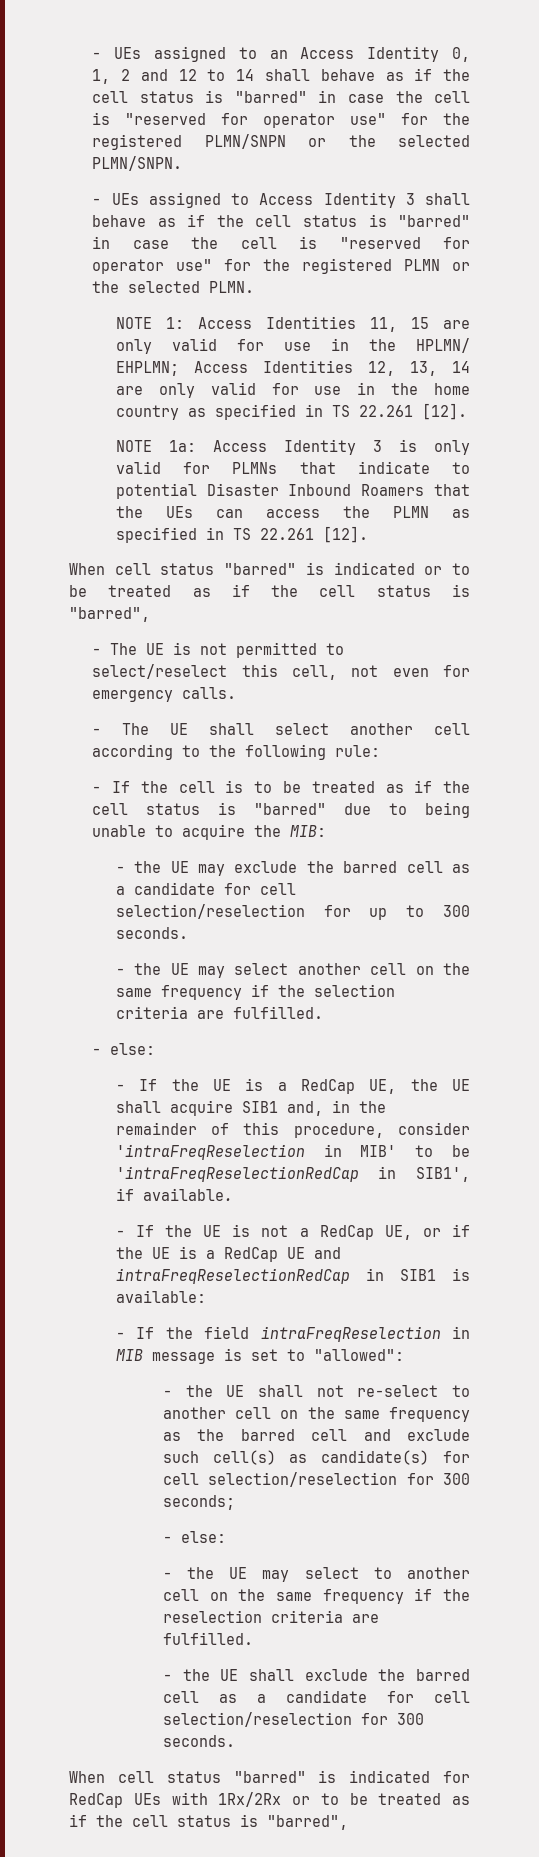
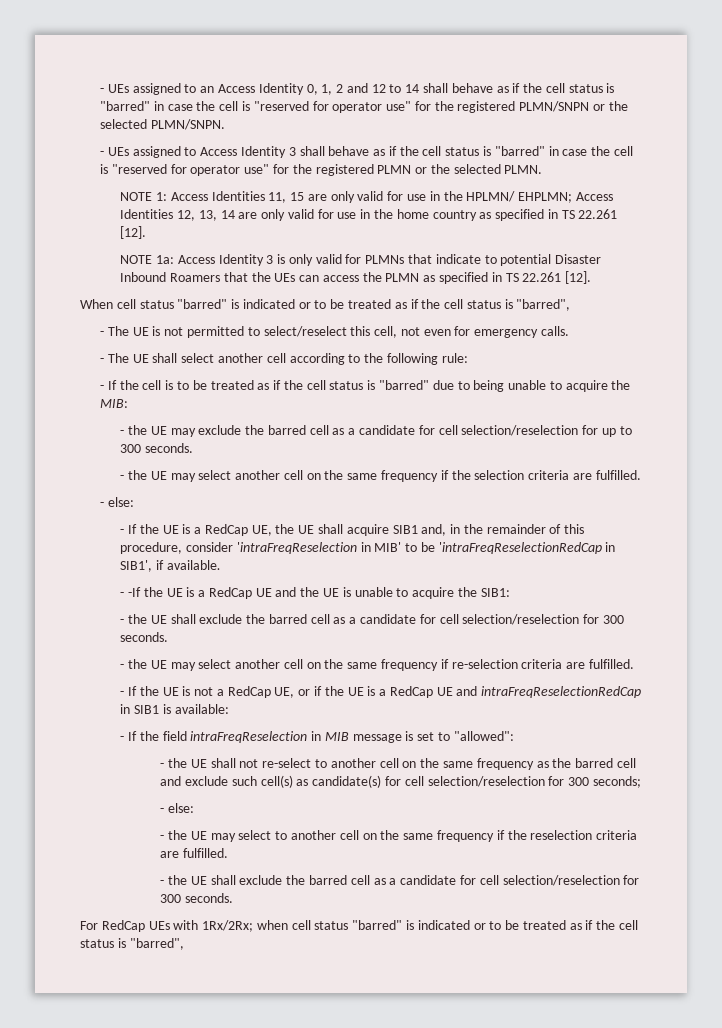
(233, 1194) none -> [120,587,510,599] [120,614,624,625] [120,632,169,642] [120,659,634,671] // - -If the UE is a RedCap UE and the UE is unable to acquire the SIB1: // - the UE shall exclude the barred cell as a candidate for cell selection/reselection for 300 seconds. // - the UE may select another cell on the same frequency if re-selection criteria are fulfilled.
[69,1770,470,1783] [69,1792,282,1808] When cell status "barred" is indicated for RedCap UEs with 1Rx/2Rx -> [80,920,470,932] For RedCap UEs with 1Rx/2Rx; when cell status "barred" is indicated

